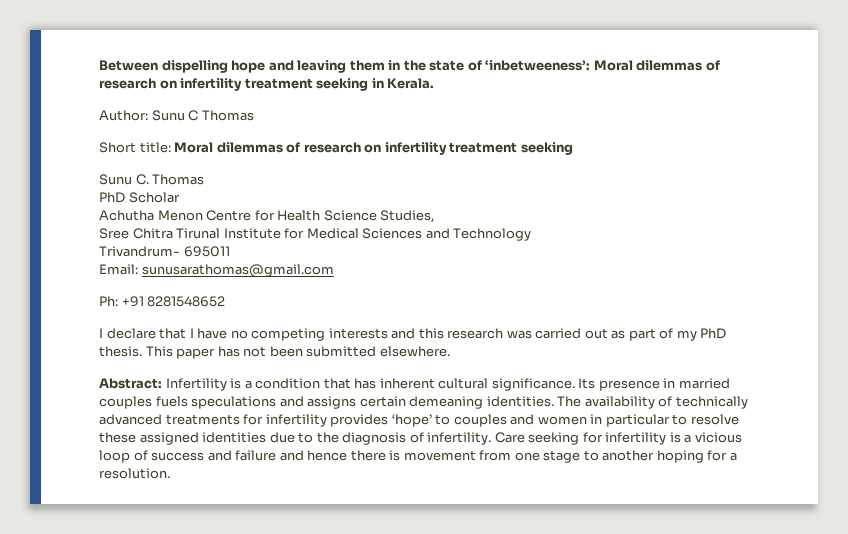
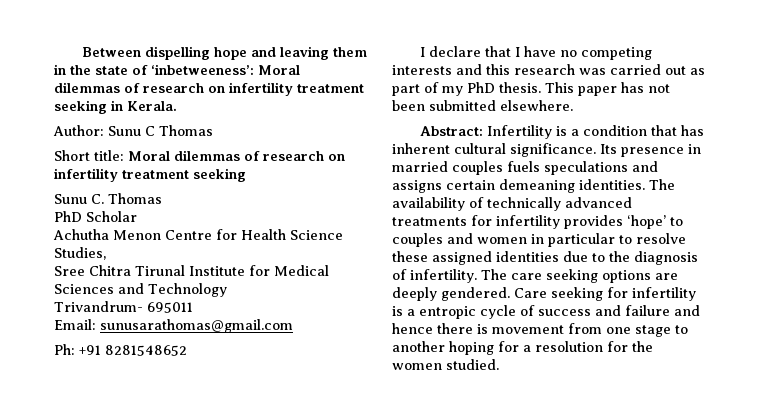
(492, 438) none -> [481,269,678,283] [392,287,510,301] The care seeking options are deeply gendered.
[694,432,742,443] [99,450,130,463] vicious loop -> [419,305,516,319] entropic cycle
[99,468,170,479] resolution. -> [535,341,653,352] [392,359,499,370] resolution for the women studied.

